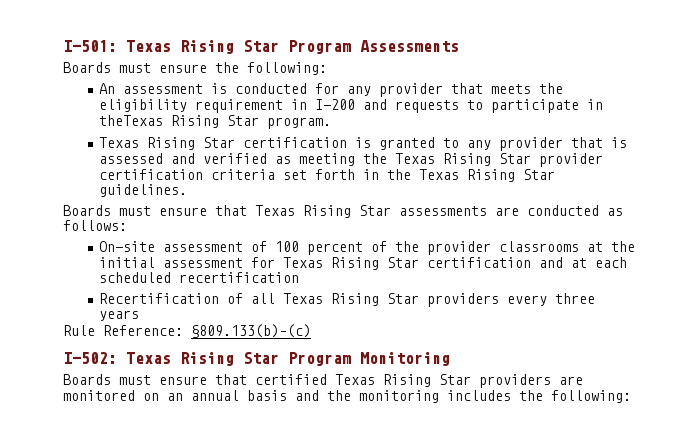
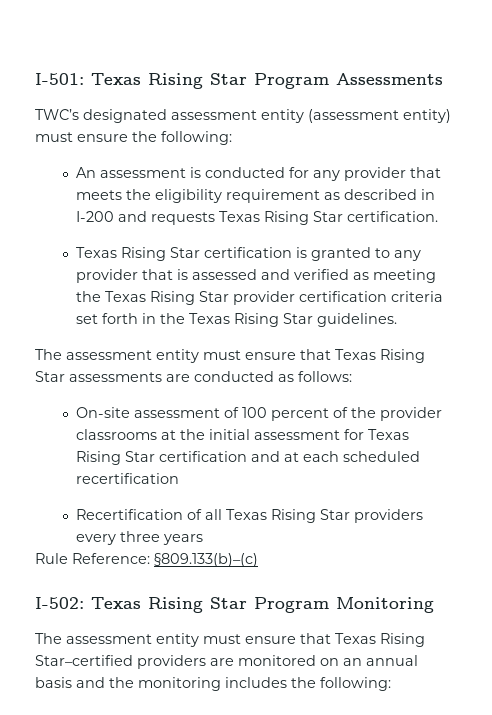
[63,62,111,73] Boards -> [35,109,451,123] TWC’s designated assessment entity (assessment entity)
(283, 106) none -> [323,189,417,200] as described
[466,99,603,113] [98,115,331,129] to participate in theTexas Rising Star program. -> [218,211,438,225] Texas Rising Star certification.
[63,205,111,216] Boards -> [35,349,199,363] The assessment entity
[63,374,471,387] Boards must ensure that certified Texas Rising Star -> [35,633,425,647] [35,655,133,666] The assessment entity must ensure that Texas Rising Star–certified

